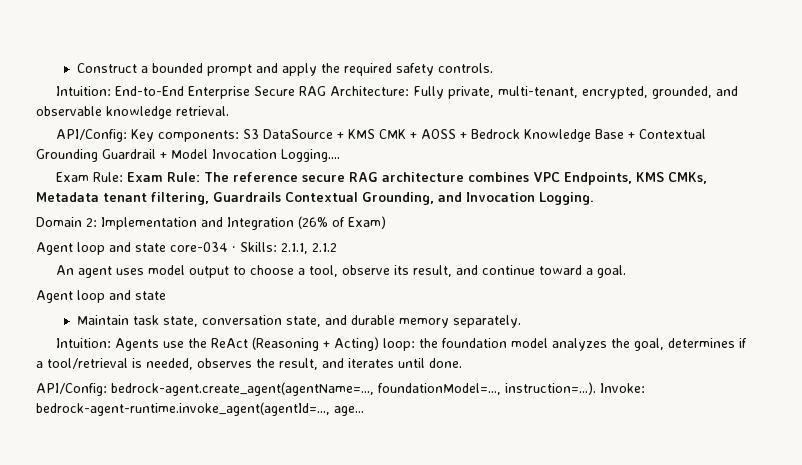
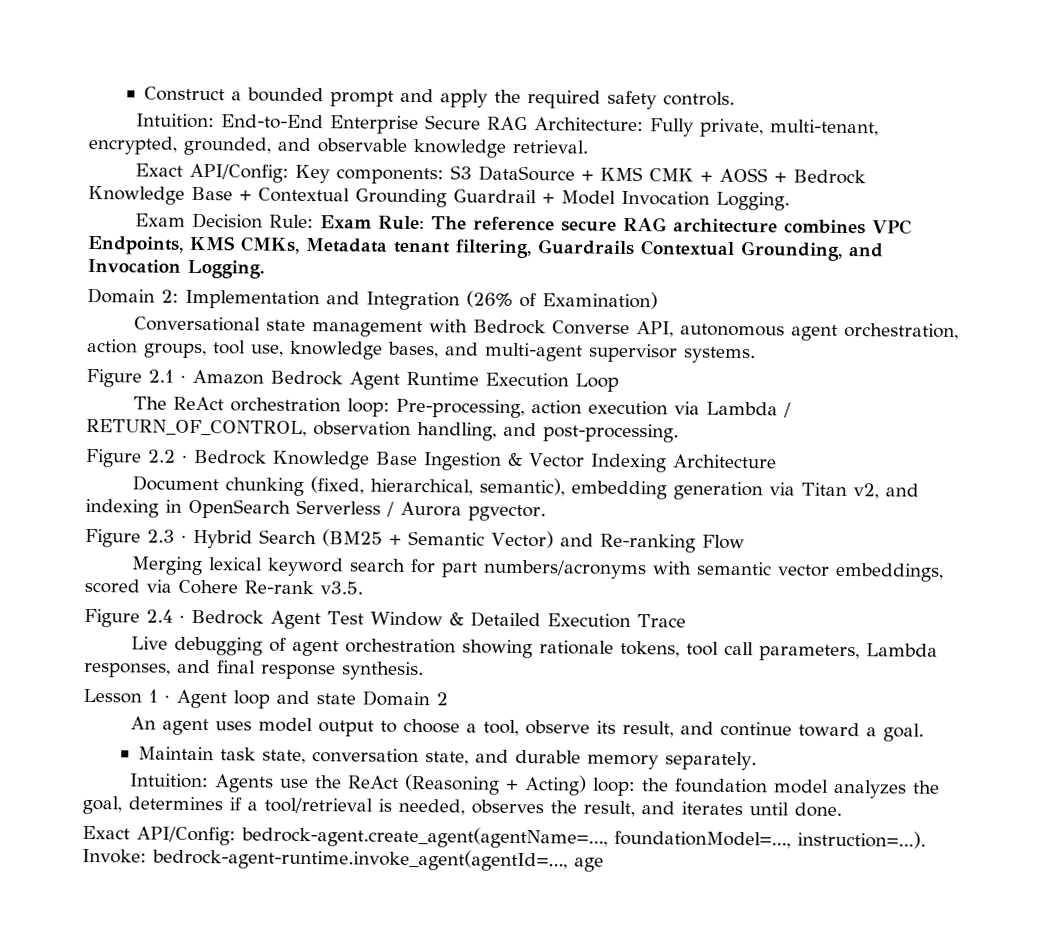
(229, 111) none -> [135,163,184,177] Exact
[281,149,340,162] [56,172,90,182] Logging.... // Exam -> [716,191,790,211] [135,212,264,229] Logging. // Exam Decision
[348,216,386,229] [36,242,337,255] Exam) // Agent loop and state core-034 · Skills: 2.1.1, 2.1.2 -> [542,291,658,310] [134,316,960,341] [86,338,756,364] [86,368,619,392] [133,396,792,419] [86,418,679,443] [85,448,777,473] [132,475,920,501] [85,498,546,522] [85,528,745,553] [131,556,945,582] [84,578,363,595] [84,608,686,630] [131,636,939,662] [83,659,424,681] [83,688,448,709] Examination) // Conversational state management with Bedrock Converse API, autonomous agent orchestration, action groups, tool use, knowledge bases, and multi-agent supervisor systems. // Figure 2.1 · Amazon Bedrock Agent Runtime Execution Loop // The ReAct orchestration loop: Pre-processing, action execution via Lambda / RETURN_OF_CONTROL, observation handling, and post-processing. // Figure 2.2 · Bedrock Knowledge Base Ingestion & Vector Indexing Architecture // Document chunking (fixed, hierarchical, semantic), embedding generation via Titan v2, and indexing in OpenSearch Serverless / Aurora pgvector. // Figure 2.3 · Hybrid Search (BM25 + Semantic Vector) and Re-ranking Flow // Merging lexical keyword search for part numbers/acronyms with semantic vector embeddings, scored via Cohere Re-rank v3.5. // Figure 2.4 · Bedrock Agent Test Window & Detailed Execution Trace // Live debugging of agent orchestration showing rationale tokens, tool call parameters, Lambda responses, and final response synthesis. // Lesson 1 · Agent loop and state Domain 2
[36,290,166,303] // Agent loop and state -> (925, 732) none
(462, 363) none -> [82,825,130,840] Exact
[334,406,364,416] age... -> [574,857,604,872] age

